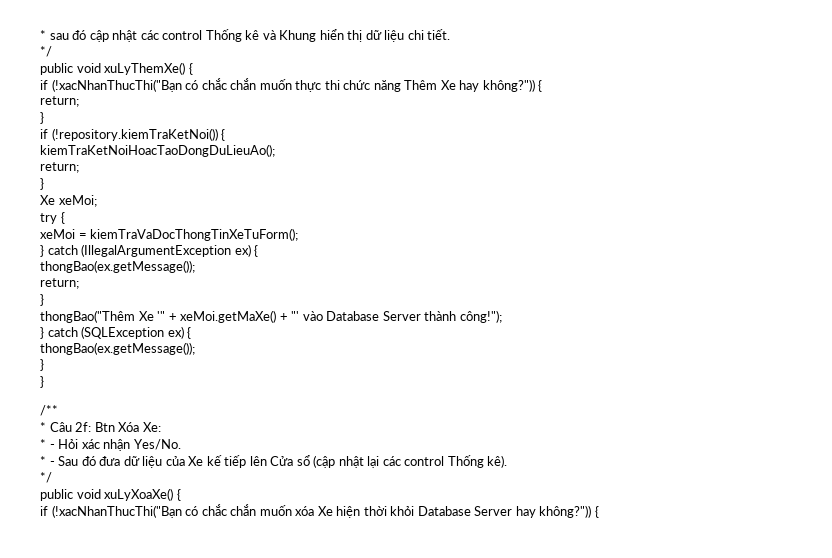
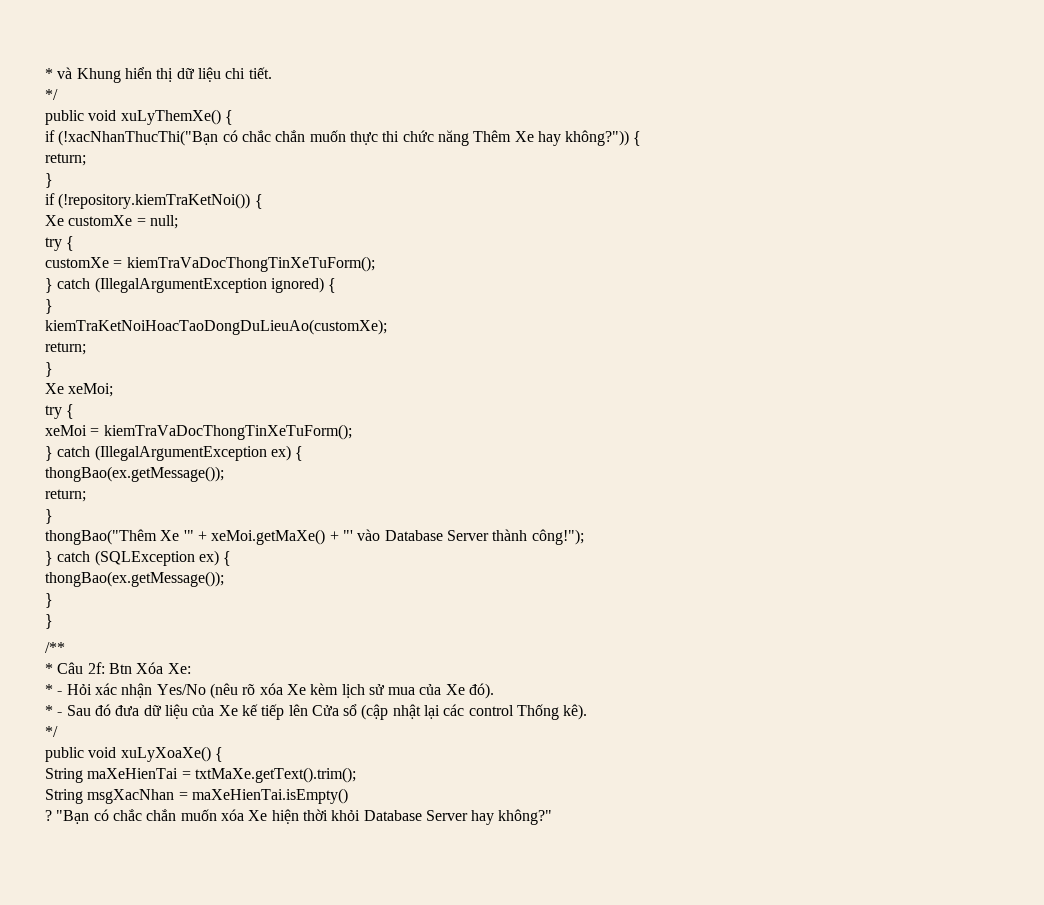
[40,29,260,42] * sau đó cập nhật các control Thống kê -> [45,68,53,79] *
[40,144,275,157] kiemTraKetNoiHoacTaoDongDuLieuAo(); -> [45,215,178,229] [45,236,75,251] [45,256,375,272] [45,277,337,293] [45,299,53,314] [45,319,387,335] Xe customXe = null; // try { // customXe = kiemTraVaDocThongTinXeTuForm(); // } catch (IllegalArgumentException ignored) { // } // kiemTraKetNoiHoacTaoDongDuLieuAo(customXe);
[133,439,181,450] Yes/No. -> [156,683,495,699] Yes/No (nêu rõ xóa Xe kèm lịch sử mua của Xe đó).
[40,505,182,518] if (!xacNhanThucThi("Bạn -> [45,767,356,783] [45,788,348,804] [45,810,90,824] String maXeHienTai = txtMaXe.getText().trim(); // String msgXacNhan = maXeHienTai.isEmpty() // ? "Bạn
[539,505,599,518] không?")) { -> [498,809,553,825] không?"

